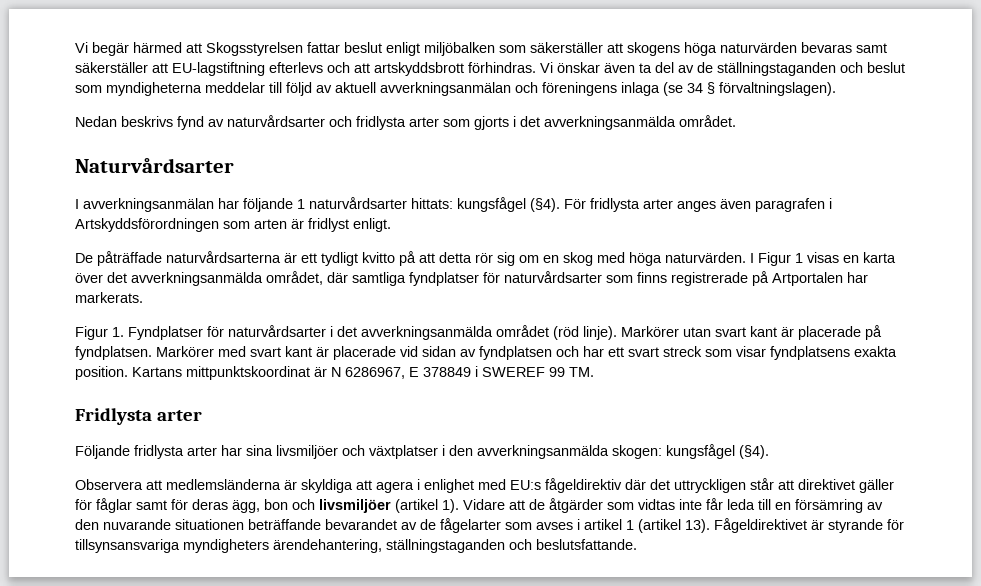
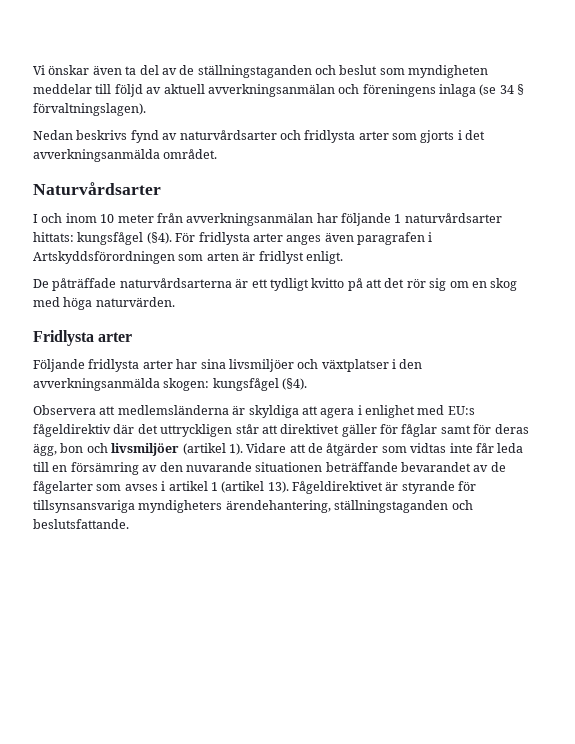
[75,42,887,56] [75,62,553,76] Vi begär härmed att Skogsstyrelsen fattar beslut enligt miljöbalken som säkerställer att skogens höga naturvärden bevaras samt säkerställer att EU-lagstiftning efterlevs och att artskyddsbrott förhindras. Vi -> [33,65,45,75] Vi
[106,82,202,96] myndigheterna -> [408,65,489,78] myndigheten
(79, 204) none -> [41,213,183,223] och inom 10 meter från
[439,252,472,263] detta -> [384,278,405,288] det
[750,252,896,266] [75,271,868,286] [75,292,143,303] [75,325,882,340] [75,346,897,360] [75,366,594,380] I Figur 1 visas en karta över det avverkningsanmälda området, där samtliga fyndplatser för naturvårdsarter som finns registrerade på Artportalen har markerats. // Figur 1. Fyndplatser för naturvårdsarter i det avverkningsanmälda området (röd linje). Markörer utan svart kant är placerade på fyndplatsen. Markörer med svart kant är placerade vid sidan av fyndplatsen och har ett svart streck som visar fyndplatsens exakta position. Kartans mittpunktskoordinat är N 6286967, E 378849 i SWEREF 99 TM. -> (175, 302) none

